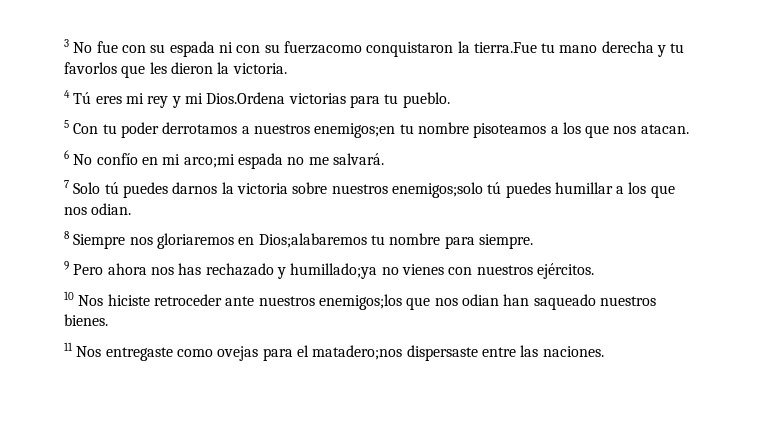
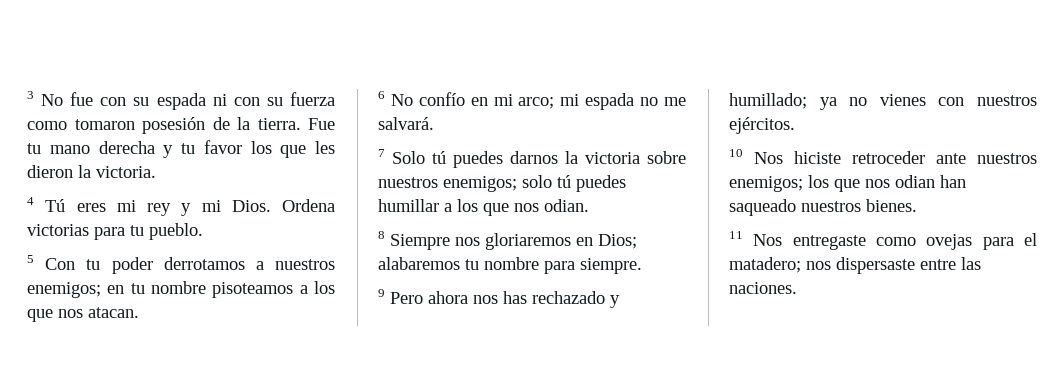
[283,41,537,57] fuerzacomo conquistaron la tierra.Fue -> [290,92,335,106] [27,117,335,134] fuerza como tomaron posesión de la tierra. Fue
[64,62,117,74] favorlos -> [203,140,272,154] favor los
[206,92,286,104] Dios.Ordena -> [231,199,335,212] Dios. Ordena
[314,123,396,138] enemigos;en -> [27,282,125,298] enemigos; en
[183,154,235,168] arco;mi -> [518,94,580,109] arco; mi
[391,182,483,198] enemigos;solo -> [443,175,552,192] enemigos; solo
[258,233,367,248] Dios;alabaremos -> [598,234,637,249] [378,257,460,270] Dios; alabaremos
[290,263,378,279] humillado;ya -> [729,93,837,110] humillado; ya
[318,294,402,310] enemigos;los -> [729,175,829,192] enemigos; los
[312,345,403,360] matadero;nos -> [729,257,831,273] matadero; nos

